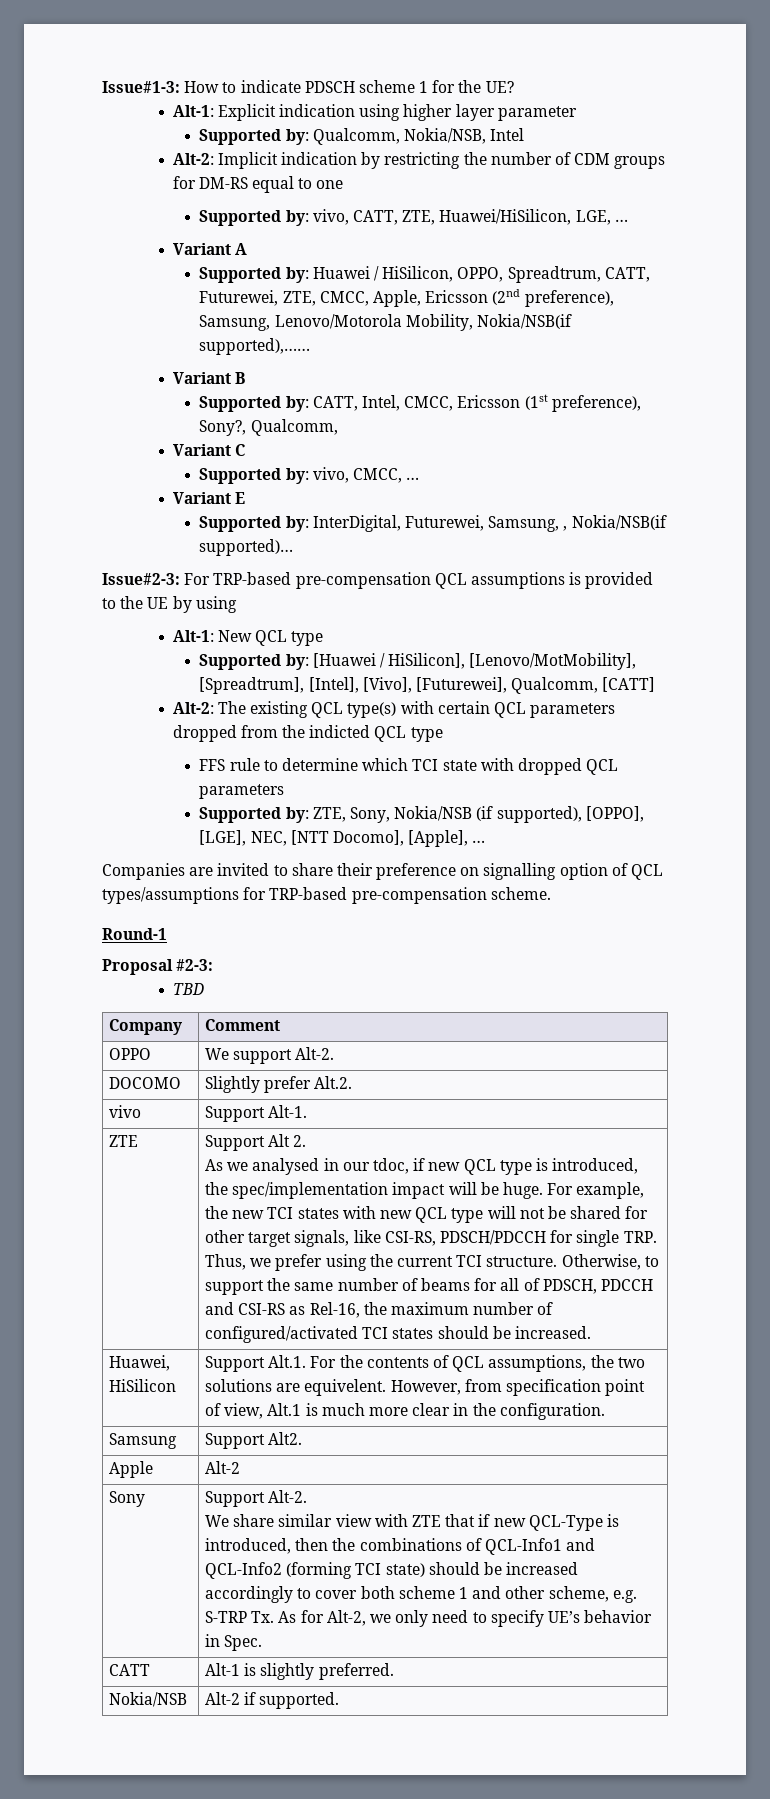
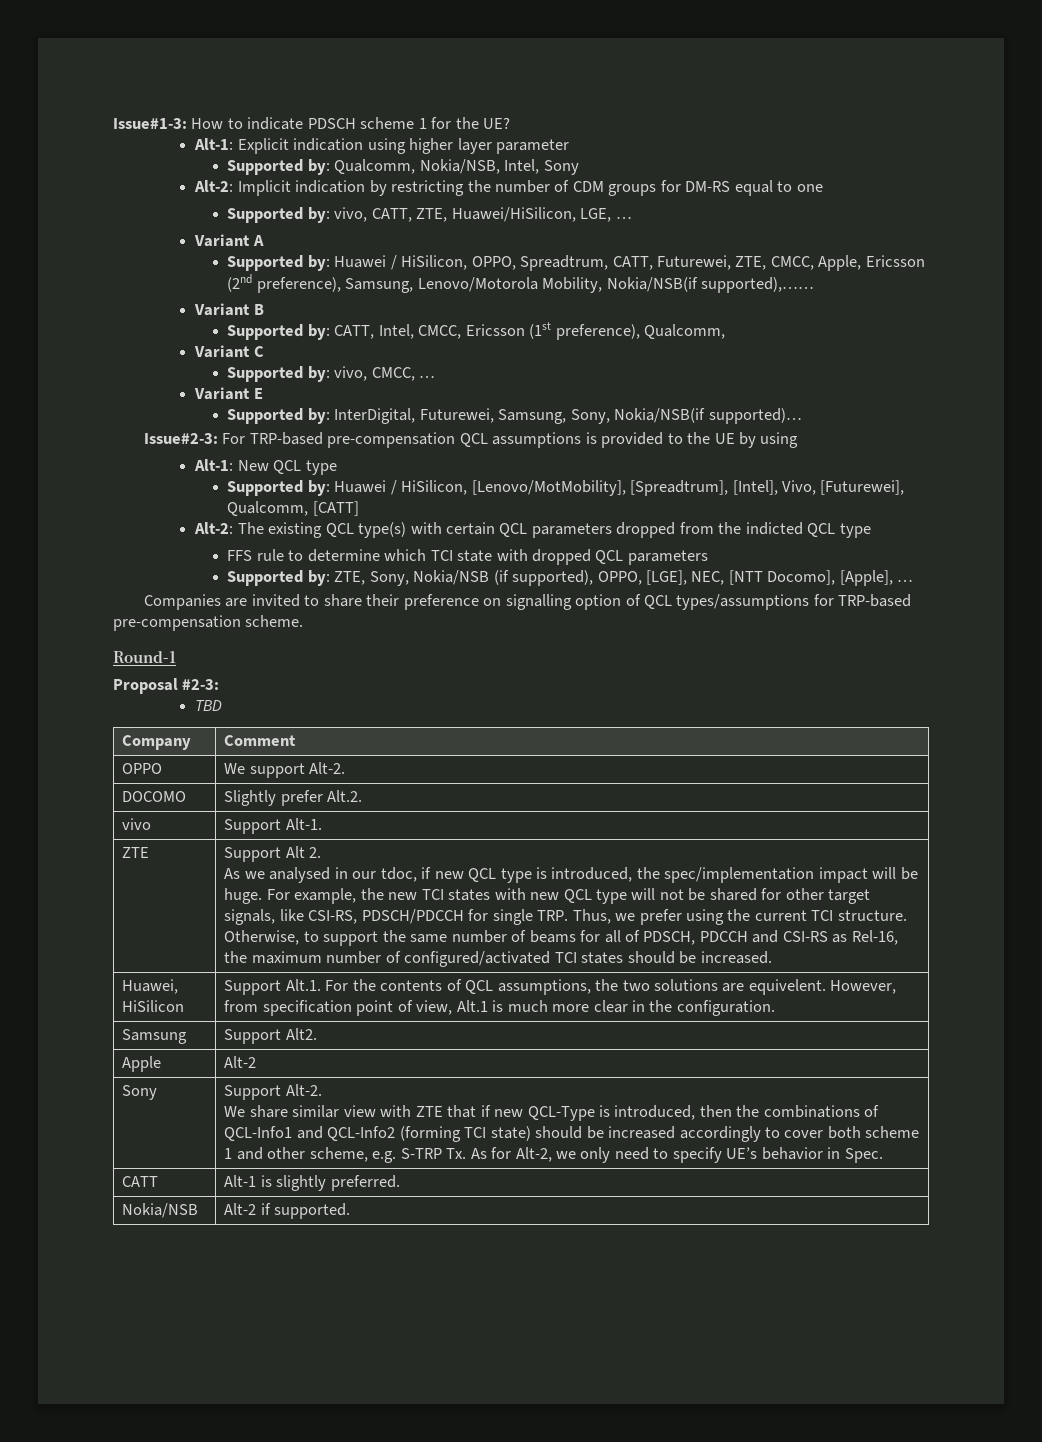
[490,128,525,141] Intel -> [504,159,579,175] Intel, Sony
[199,420,247,436] Sony?, -> (640, 332) none
[563,526,568,531] , -> [570,409,610,424] Sony,
[312,653,466,669] [Huawei / HiSilicon], -> [334,480,468,495] Huawei / HiSilicon,
[362,677,412,693] [Vivo], -> [782,480,817,495] Vivo,
[585,806,644,822] [OPPO], -> [597,571,642,585] OPPO,

